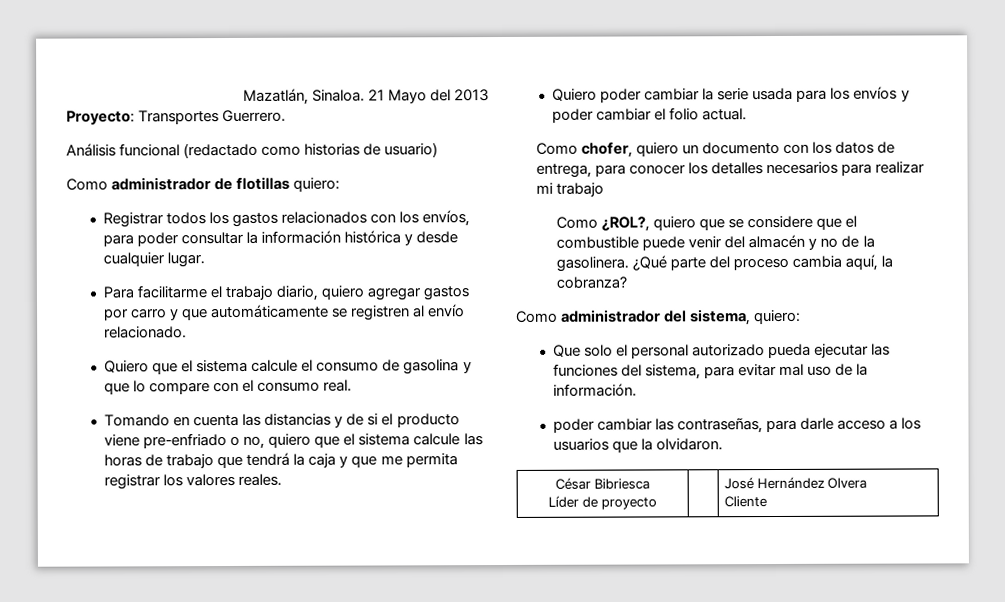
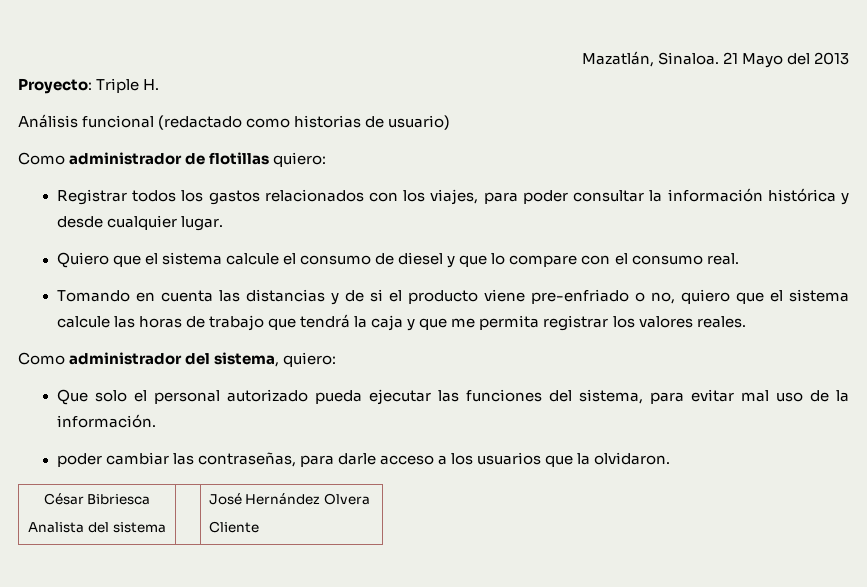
[138,109,287,125] Transportes Guerrero. -> [96,78,160,93] Triple H.
[422,210,471,227] envíos, -> [430,189,479,205] viajes,
[103,285,470,301] [104,304,466,321] [104,326,188,339] // Para facilitarme el trabajo diario, quiero agregar gastos por carro y que automáticamente se registren al envío relacionado. -> (223, 223) none
[403,359,460,375] gasolina -> [398,252,444,265] diesel
[552,86,910,103] [552,107,748,123] [535,141,895,158] [535,161,925,178] [535,182,604,197] [556,215,858,232] [556,234,875,251] [556,254,894,272] [556,276,628,289] // Quiero poder cambiar la serie usada para los envíos y poder cambiar el folio actual. // Como chofer, quiero un documento con los datos de entrega, para conocer los detalles necesarios para realizar mi trabajo // Como ¿ROL?, quiero que se considere que el combustible puede venir del almacén y no de la gasolinera. ¿Qué parte del proceso cambia aquí, la cobranza? -> (746, 322) none
[548,495,657,510] Líder de proyecto -> [28,522,166,533] Analista del sistema

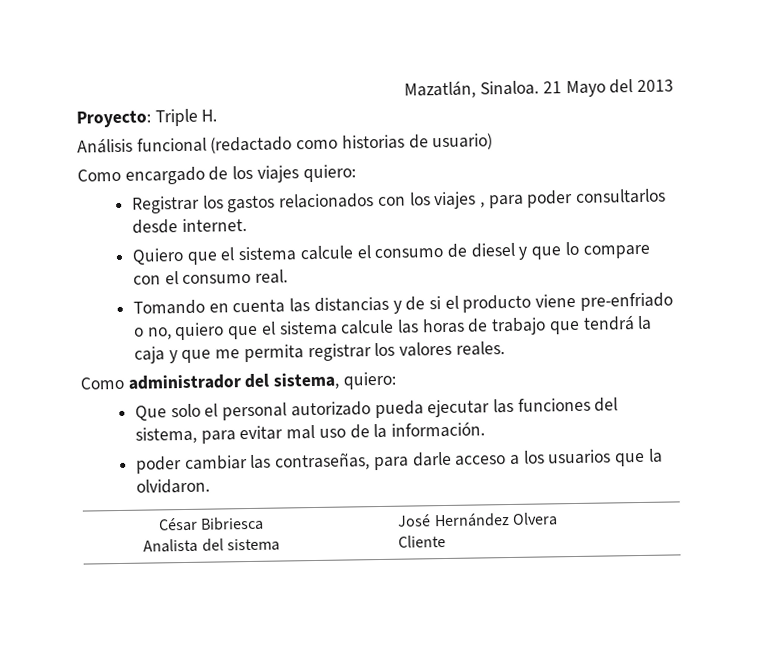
[69,152,270,165] administrador de flotillas -> [124,165,299,185] encargado de los viajes
[132,190,177,202] todos -> (200, 204) none
[430,188,849,205] [56,215,223,231] viajes, para poder consultar la información histórica y desde cualquier lugar. -> [433,188,667,210] [131,218,247,234] viajes , para poder consultarlos desde internet.

